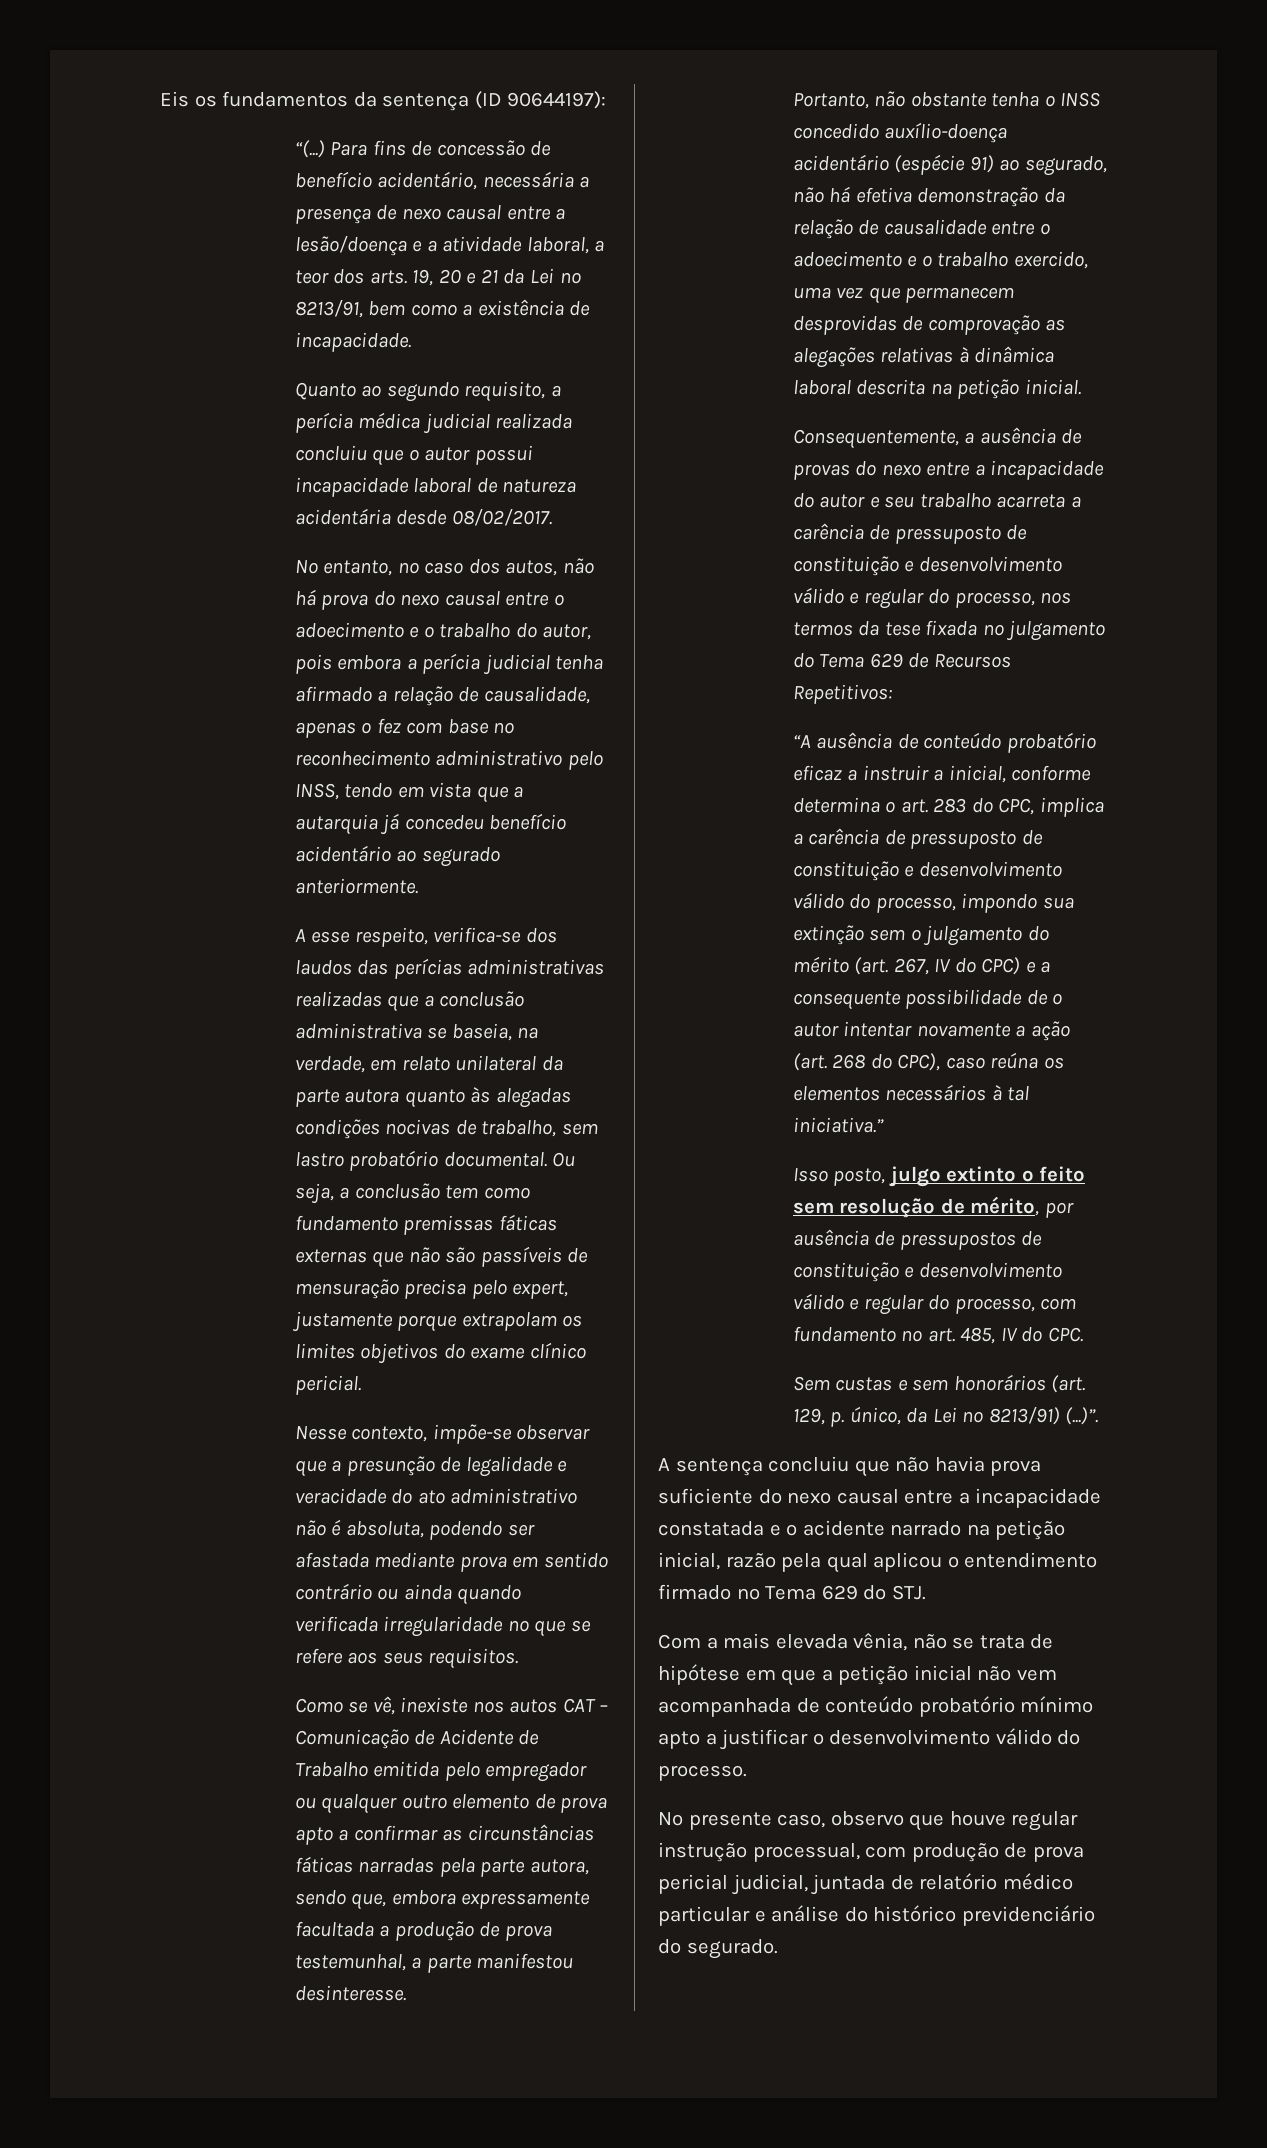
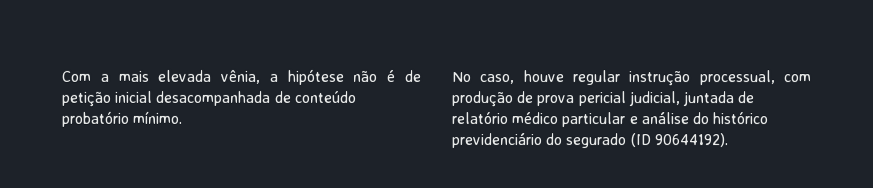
[160,91,607,111] [294,140,552,158] [294,171,590,190] [294,205,566,224] [294,236,605,256] [294,268,581,286] [294,299,591,318] [294,332,411,352] [294,381,561,402] [294,412,573,434] [294,445,533,466] [294,477,577,497] [294,508,552,526] [294,558,594,576] [294,589,564,610] [294,622,592,640] [294,653,604,675] [294,686,590,706] [294,718,515,738] [294,750,603,770] [294,782,524,803] [294,813,567,835] [294,845,500,867] [294,878,418,894] [294,927,557,947] [294,958,605,979] [294,991,525,1012] [294,1023,539,1041] [294,1055,563,1073] [294,1087,571,1108] [294,1119,598,1139] [294,1150,576,1171] [294,1183,530,1204] [294,1214,557,1235] [294,1246,589,1268] [294,1279,569,1299] [292,1311,583,1332] [294,1342,586,1364] [294,1375,361,1395] [294,1424,591,1444] [294,1456,568,1477] [294,1488,578,1504] [294,1519,535,1540] [294,1552,608,1572] [294,1583,522,1605] [294,1616,591,1637] [294,1648,519,1669] [294,1696,609,1715] [294,1729,540,1749] [294,1761,588,1782] [294,1794,608,1814] [294,1824,594,1845] [294,1856,589,1877] [294,1890,591,1910] [294,1921,552,1941] [294,1953,574,1973] [294,1985,406,2001] [792,91,1101,109] [792,122,1008,143] [792,154,1107,176] [792,186,1065,207] [792,219,1050,239] [792,251,1088,269] [792,287,1015,304] [792,315,1066,335] [792,346,1055,368] [792,379,1081,399] [792,427,1083,449] [792,460,1105,480] [792,493,1081,508] [792,523,1028,544] [792,556,1062,576] [792,587,1072,609] [792,620,1106,641] [792,653,1011,668] [792,684,892,704] [792,732,1096,753] [792,765,1092,783] [792,797,1104,817] [792,828,1043,849] [792,861,1062,881] [792,892,1074,913] [792,925,1049,946] [792,956,1051,975] [792,989,1063,1010] [792,1021,1070,1041] [792,1052,1064,1071] [792,1084,1030,1101] [792,1117,884,1133] [792,1166,1086,1187] [792,1196,1074,1218] [792,1229,1043,1250] [792,1262,1062,1282] [792,1293,1077,1315] [792,1326,1083,1344] [792,1374,1086,1393] [792,1406,1099,1427] [658,1456,1042,1477] [658,1488,1102,1508] [658,1520,1066,1540] [658,1552,1098,1573] [658,1584,926,1600] Eis os fundamentos da sentença (ID 90644197): // “(...) Para fins de concessão de benefício acidentário, necessária a presença de nexo causal entre a lesão/doença e a atividade laboral, a teor dos arts. 19, 20 e 21 da Lei nº 8213/91, bem como a existência de incapacidade. // Quanto ao segundo requisito, a perícia médica judicial realizada concluiu que o autor possui incapacidade laboral de natureza acidentária desde 08/02/2017. // No entanto, no caso dos autos, não há prova do nexo causal entre o adoecimento e o trabalho do autor, pois embora a perícia judicial tenha afirmado a relação de causalidade, apenas o fez com base no reconhecimento administrativo pelo INSS, tendo em vista que a autarquia já concedeu benefício acidentário ao segurado anteriormente. // A esse respeito, verifica-se dos laudos das perícias administrativas realizadas que a conclusão administrativa se baseia, na verdade, em relato unilateral da parte autora quanto às alegadas condições nocivas de trabalho, sem lastro probatório documental. Ou seja, a conclusão tem como fundamento premissas fáticas externas que não são passíveis de mensuração precisa pelo expert, justamente porque extrapolam os limites objetivos do exame clínico pericial. // Nesse contexto, impõe-se observar que a presunção de legalidade e veracidade do ato administrativo não é absoluta, podendo ser afastada mediante prova em sentido contrário ou ainda quando verificada irregularidade no que se refere aos seus requisitos. // Como se vê, inexiste nos autos CAT – Comunicação de Acidente de Trabalho emitida pelo empregador ou qualquer outro elemento de prova apto a confirmar as circunstâncias fáticas narradas pela parte autora, sendo que, embora expressamente facultada a produção de prova testemunhal, a parte manifestou desinteresse. // Portanto, não obstante tenha o INSS concedido auxílio-doença acidentário (espécie 91) ao segurado, não há efetiva demonstração da relação de causalidade entre o adoecimento e o trabalho exercido, uma vez que permanecem desprovidas de comprovação as alegações relativas à dinâmica laboral descrita na petição inicial. // Consequentemente, a ausência de provas do nexo entre a incapacidade do autor e seu trabalho acarreta a carência de pressuposto de constituição e desenvolvimento válido e regular do processo, nos termos da tese fixada no julgamento do Tema 629 de Recursos Repetitivos: // “A ausência de conteúdo probatório eficaz a instruir a inicial, conforme determina o art. 283 do CPC, implica a carência de pressuposto de constituição e desenvolvimento válido do processo, impondo sua extinção sem o julgamento do mérito (art. 267, IV do CPC) e a consequente possibilidade de o autor intentar novamente a ação (art. 268 do CPC), caso reúna os elementos necessários à tal iniciativa.” // Isso posto, julgo extinto o feito sem resolução de mérito, por ausência de pressupostos de constituição e desenvolvimento válido e regular do processo, com fundamento no art. 485, IV do CPC. // Sem custas e sem honorários (art. 129, p. único, da Lei nº 8213/91) (...)”. // A sentença concluiu que não havia prova suficiente do nexo causal entre a incapacidade constatada e o acidente narrado na petição inicial, razão pela qual aplicou o entendimento firmado no Tema 629 do STJ. // -> (62, 76) none
[912,1634,1054,1649] [658,1664,1057,1686] [658,1696,1094,1717] [658,1728,1081,1750] [658,1765,747,1781] [658,1811,945,1831] não se trata de hipótese em que a petição inicial não vem acompanhada de conteúdo probatório mínimo apto a justificar o desenvolvimento válido do processo. // No presente caso, observo que -> [269,68,422,85] [61,90,357,107] [61,110,183,127] [452,72,516,85] a hipótese não é de petição inicial desacompanhada de conteúdo probatório mínimo. // No caso,
[686,1939,778,1959] segurado. -> [565,133,728,149] segurado (ID 90644192).

